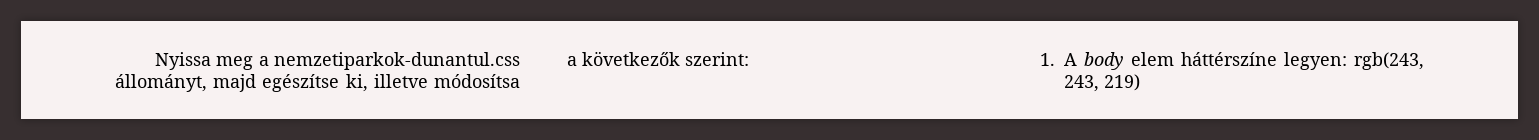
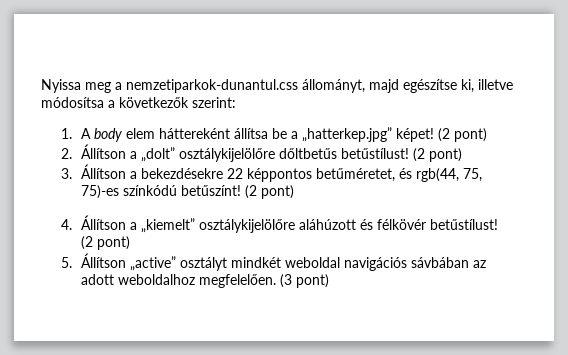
[1180,52,1424,70] [1063,74,1140,92] háttérszíne legyen: rgb(243, 243, 219) -> [159,127,488,142] [61,144,463,162] [61,164,483,182] [81,185,295,199] [61,215,499,233] [81,236,131,250] [61,253,487,271] [81,274,330,288] háttereként állítsa be a „hatterkep.jpg” képet! (2 pont) // 2. Állítson a „dolt” osztálykijelölőre dőltbetűs betűstílust! (2 pont) // 3. Állítson a bekezdésekre 22 képpontos betűméretet, és rgb(44, 75, 75)-es színkódú betűszínt! (2 pont) // 4. Állítson a „kiemelt” osztálykijelölőre aláhúzott és félkövér betűstílust! (2 pont) // 5. Állítson „active” osztályt mindkét weboldal navigációs sávbában az adott weboldalhoz megfelelően. (3 pont)

